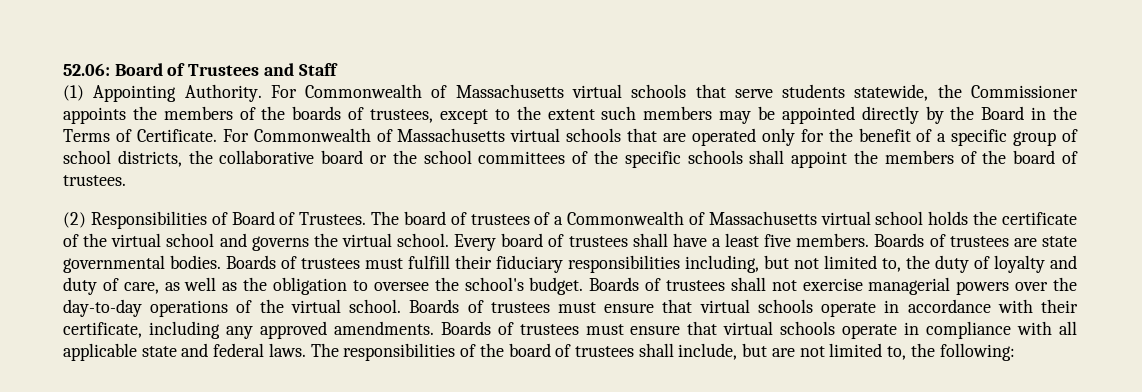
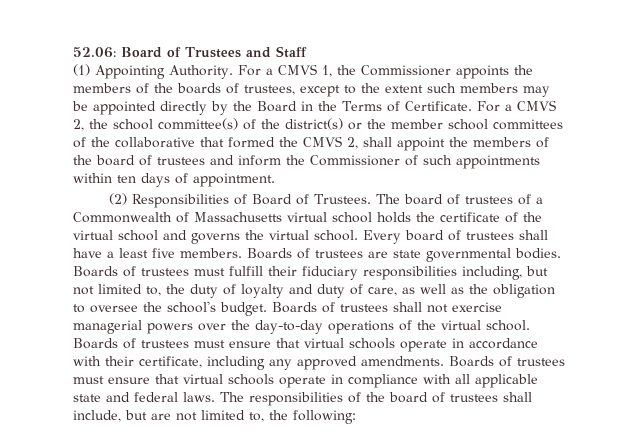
[305,84,929,101] Commonwealth of Massachusetts virtual schools that serve students statewide, -> [265,64,332,77] a CMVS 1,
[253,128,1078,146] [63,150,364,167] Commonwealth of Massachusetts virtual schools that are operated only for the benefit of a specific group of school districts, the collaborative board -> [504,100,556,111] [73,118,343,131] a CMVS 2, the school committee(s) of the district(s)
(417, 157) none -> [391,119,443,129] member
[624,150,743,168] specific schools -> [115,136,358,149] collaborative that formed the CMVS 2,
[63,175,126,186] trustees. -> [157,155,540,169] [73,173,275,187] trustees and inform the Commissioner of such appointments within ten days of appointment.

